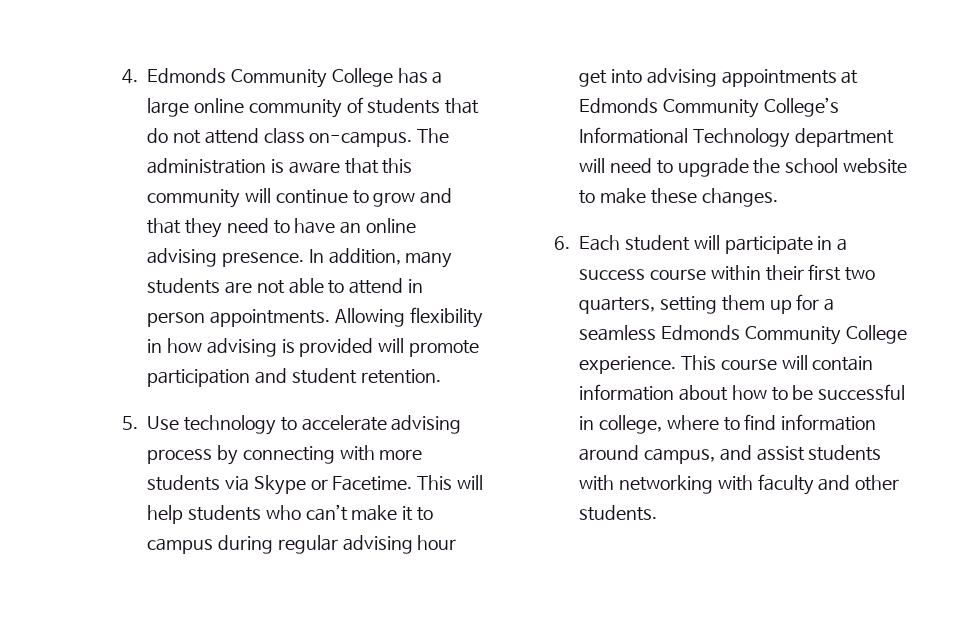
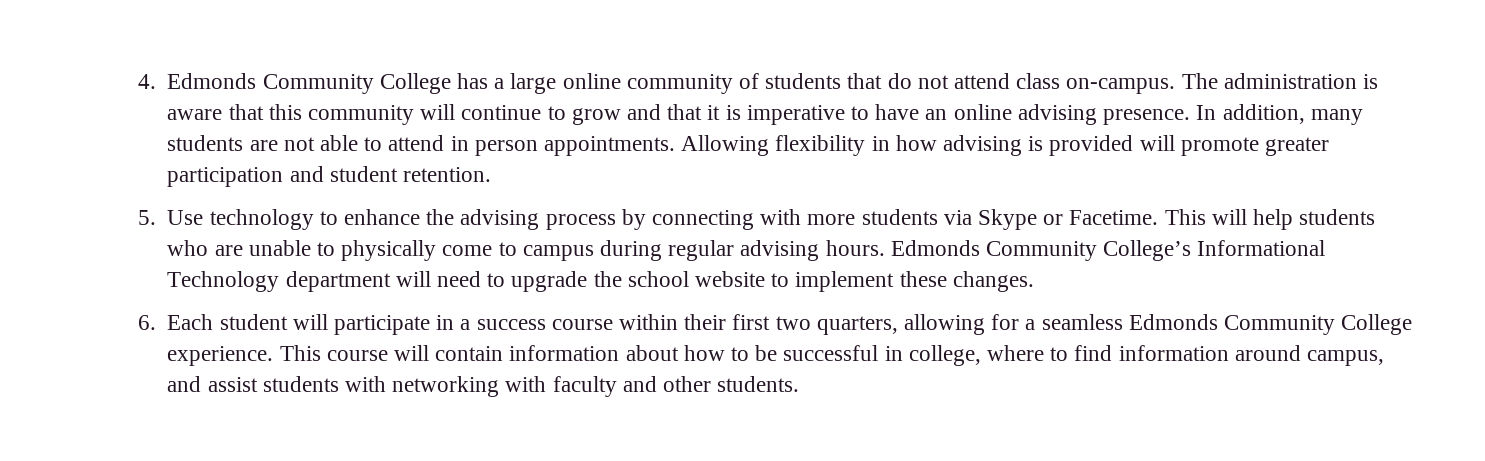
[184,218,269,238] they need -> [707,105,845,125] it is imperative
(480, 348) none -> [1265,137,1330,156] greater
[301,415,387,431] accelerate -> [343,209,455,225] enhance the
[305,504,414,521] can’t make it -> [214,240,493,261] are unable to physically come
[417,535,457,550] [578,68,859,87] hour get into advising appointments at -> [825,240,885,256] hours.
[599,188,646,204] make -> [795,271,895,292] implement
[659,295,792,314] setting them up -> [904,314,986,335] allowing

